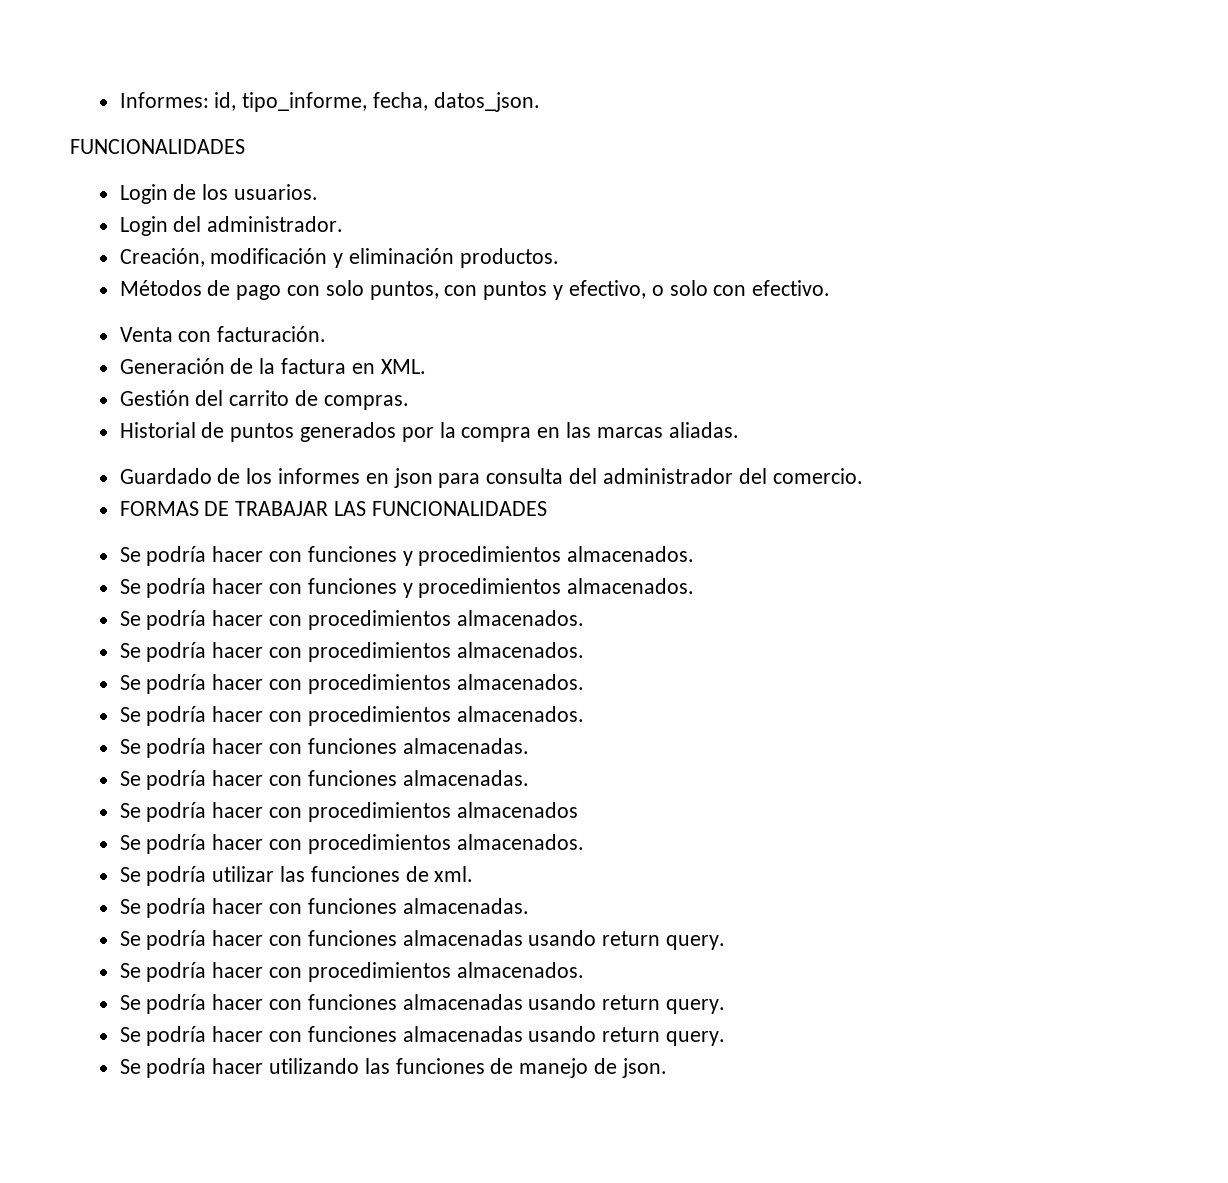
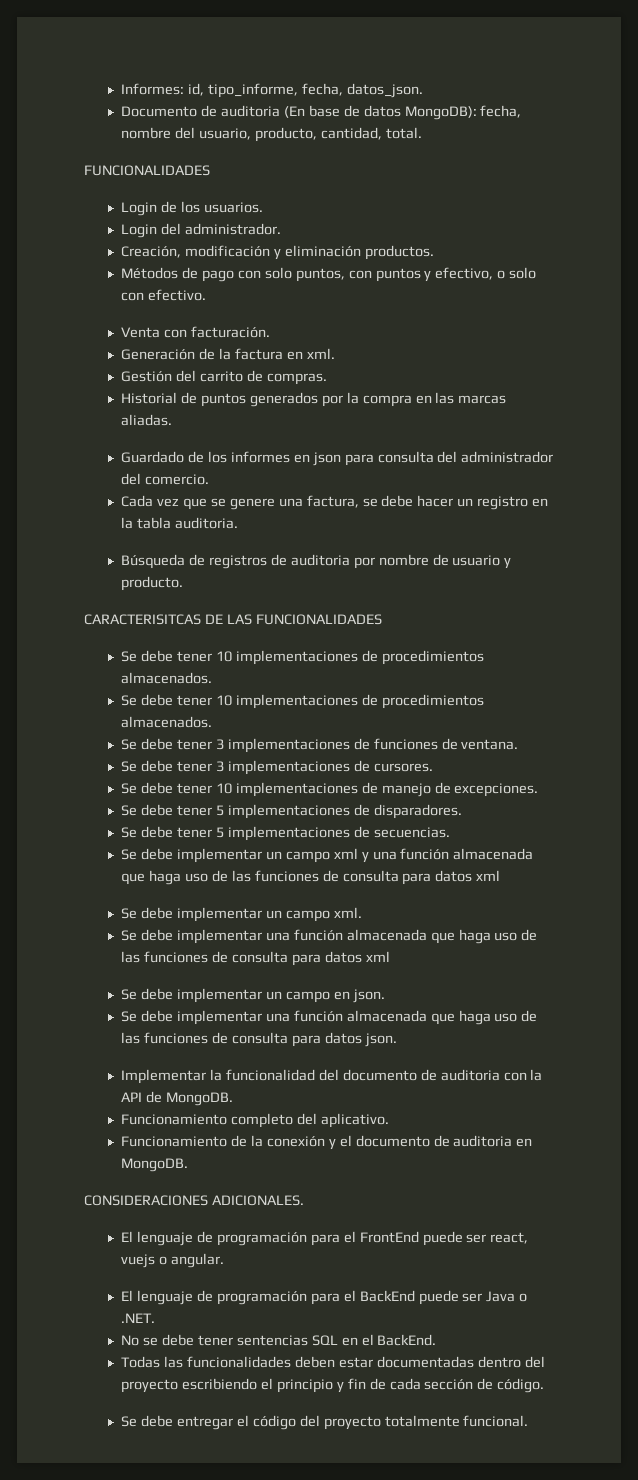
(540, 102) none -> [121,105,522,120] [121,127,422,142] // Documento de auditoria (En base de datos MongoDB): fecha, nombre del usuario, producto, cantidad, total.
[380,359,426,374] XML. -> [306,348,335,359] xml.
[119,501,547,516] [119,546,695,566] [119,578,695,598] [119,610,584,630] [119,642,584,662] [119,674,584,694] [119,706,584,726] [119,738,529,758] [119,770,529,790] [119,802,578,822] [119,834,584,854] [119,866,474,886] [119,898,529,918] [119,930,726,950] [119,962,584,982] [119,994,726,1014] [119,1026,726,1046] [119,1058,667,1078] FORMAS DE TRABAJAR LAS FUNCIONALIDADES // Se podría hacer con funciones y procedimientos almacenados. // Se podría hacer con funciones y procedimientos almacenados. // Se podría hacer con procedimientos almacenados. // Se podría hacer con procedimientos almacenados. // Se podría hacer con procedimientos almacenados. // Se podría hacer con procedimientos almacenados. // Se podría hacer con funciones almacenadas. // Se podría hacer con funciones almacenadas. // Se podría hacer con procedimientos almacenados // Se podría hacer con procedimientos almacenados. // Se podría utilizar las funciones de xml. // Se podría hacer con funciones almacenadas. // Se podría hacer con funciones almacenadas usando return query. // Se podría hacer con procedimientos almacenados. // Se podría hacer con funciones almacenadas usando return query. // Se podría hacer con funciones almacenadas usando return query. // Se podría hacer utilizando las funciones de manejo de json. -> [121,495,549,510] [121,517,238,529] [121,554,512,569] [121,576,184,591] [84,614,382,625] [121,650,484,665] [121,672,213,684] [121,694,484,709] [121,716,213,728] [121,738,519,753] [121,760,433,775] [121,782,539,797] [121,804,462,819] [121,826,450,841] [121,848,534,863] [121,870,501,885] [121,907,362,922] [121,929,538,944] [121,951,390,966] [121,988,385,1003] [121,1010,538,1025] [121,1032,397,1047] [121,1069,543,1084] [121,1091,233,1106] [121,1113,389,1128] [121,1135,533,1150] [121,1158,189,1172] [84,1195,304,1206] [121,1231,529,1246] [121,1253,224,1268] [121,1290,528,1305] [121,1313,156,1323] [121,1334,437,1346] [121,1356,545,1368] [121,1378,545,1393] [121,1415,529,1430] Cada vez que se genere una factura, se debe hacer un registro en la tabla auditoria. // Búsqueda de registros de auditoria por nombre de usuario y producto. // CARACTERISITCAS DE LAS FUNCIONALIDADES // Se debe tener 10 implementaciones de procedimientos almacenados. // Se debe tener 10 implementaciones de procedimientos almacenados. // Se debe tener 3 implementaciones de funciones de ventana. // Se debe tener 3 implementaciones de cursores. // Se debe tener 10 implementaciones de manejo de excepciones. // Se debe tener 5 implementaciones de disparadores. // Se debe tener 5 implementaciones de secuencias. // Se debe implementar un campo xml y una función almacenada que haga uso de las funciones de consulta para datos xml // Se debe implementar un campo xml. // Se debe implementar una función almacenada que haga uso de las funciones de consulta para datos xml // Se debe implementar un campo en json. // Se debe implementar una función almacenada que haga uso de las funciones de consulta para datos json. // Implementar la funcionalidad del documento de auditoria con la API de MongoDB. // Funcionamiento completo del aplicativo. // Funcionamiento de la conexión y el documento de auditoria en MongoDB. // CONSIDERACIONES ADICIONALES. // El lenguaje de programación para el FrontEnd puede ser react, vuejs o angular. // El lenguaje de programación para el BackEnd puede ser Java o .NET. // No se debe tener sentencias SQL en el BackEnd. // Todas las funcionalidades deben estar documentadas dentro del proyecto escribiendo el principio y fin de cada sección de código. // Se debe entregar el código del proyecto totalmente funcional.

